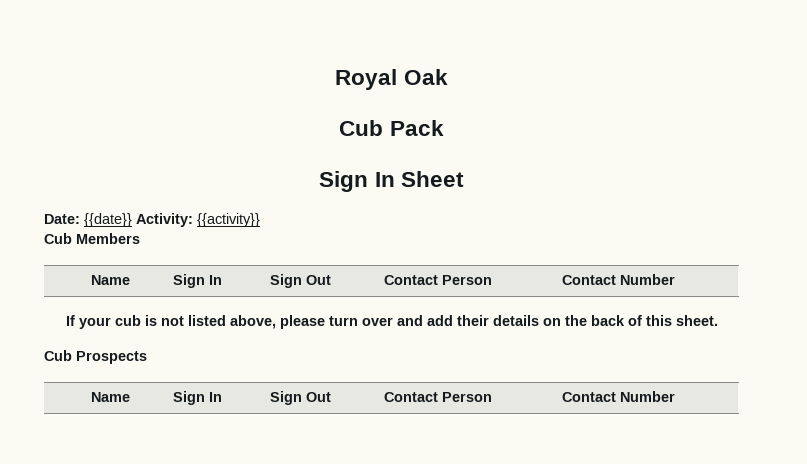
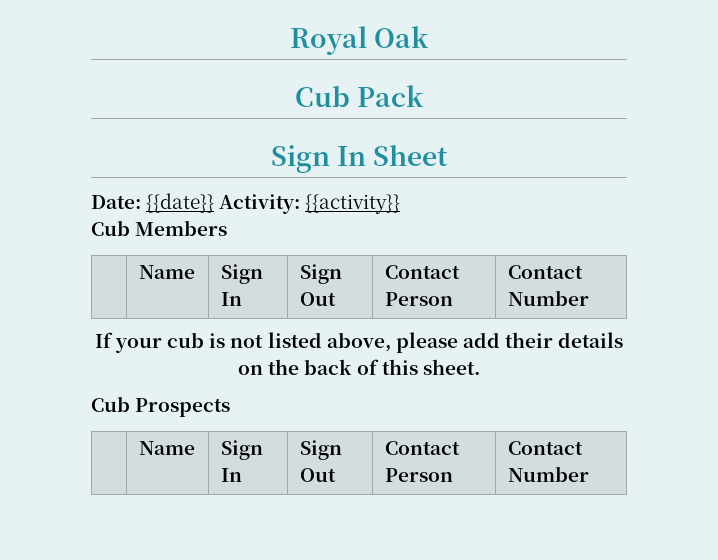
[328,315,423,326] turn over and -> (458, 342) none

